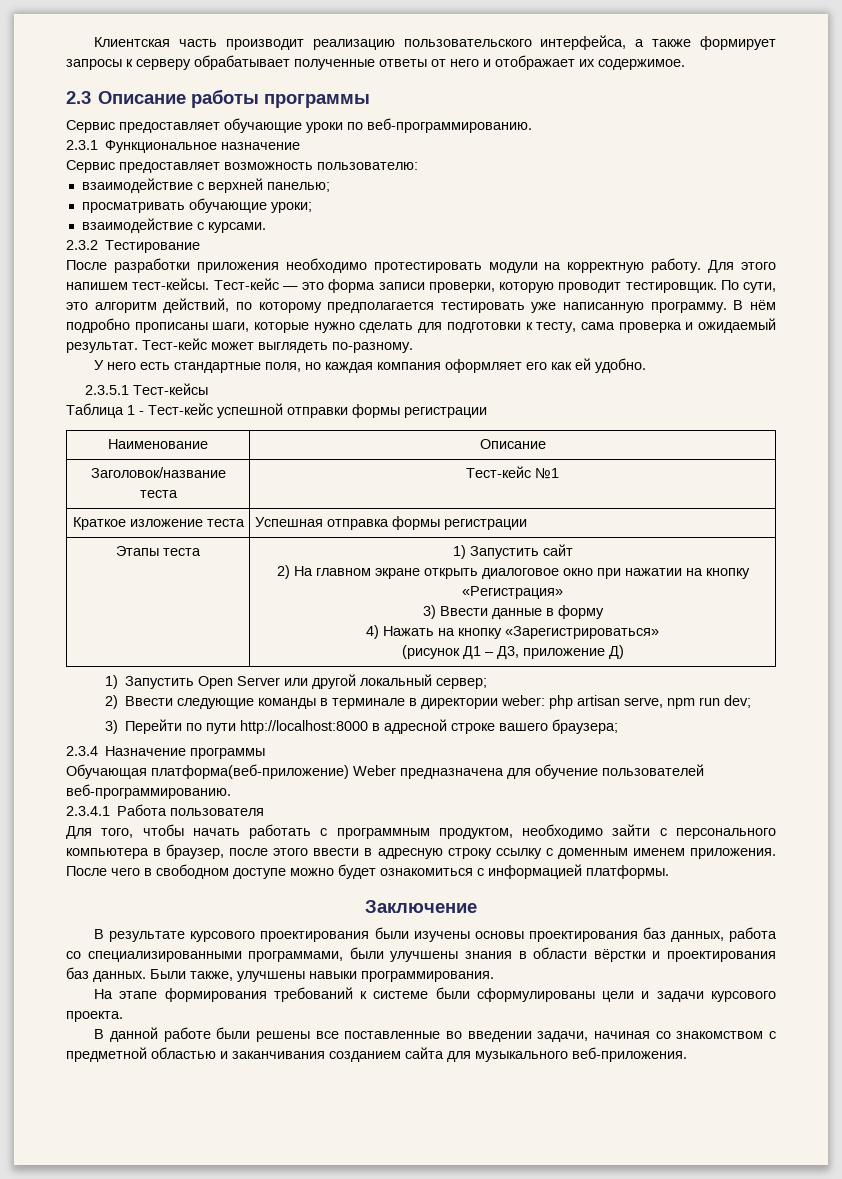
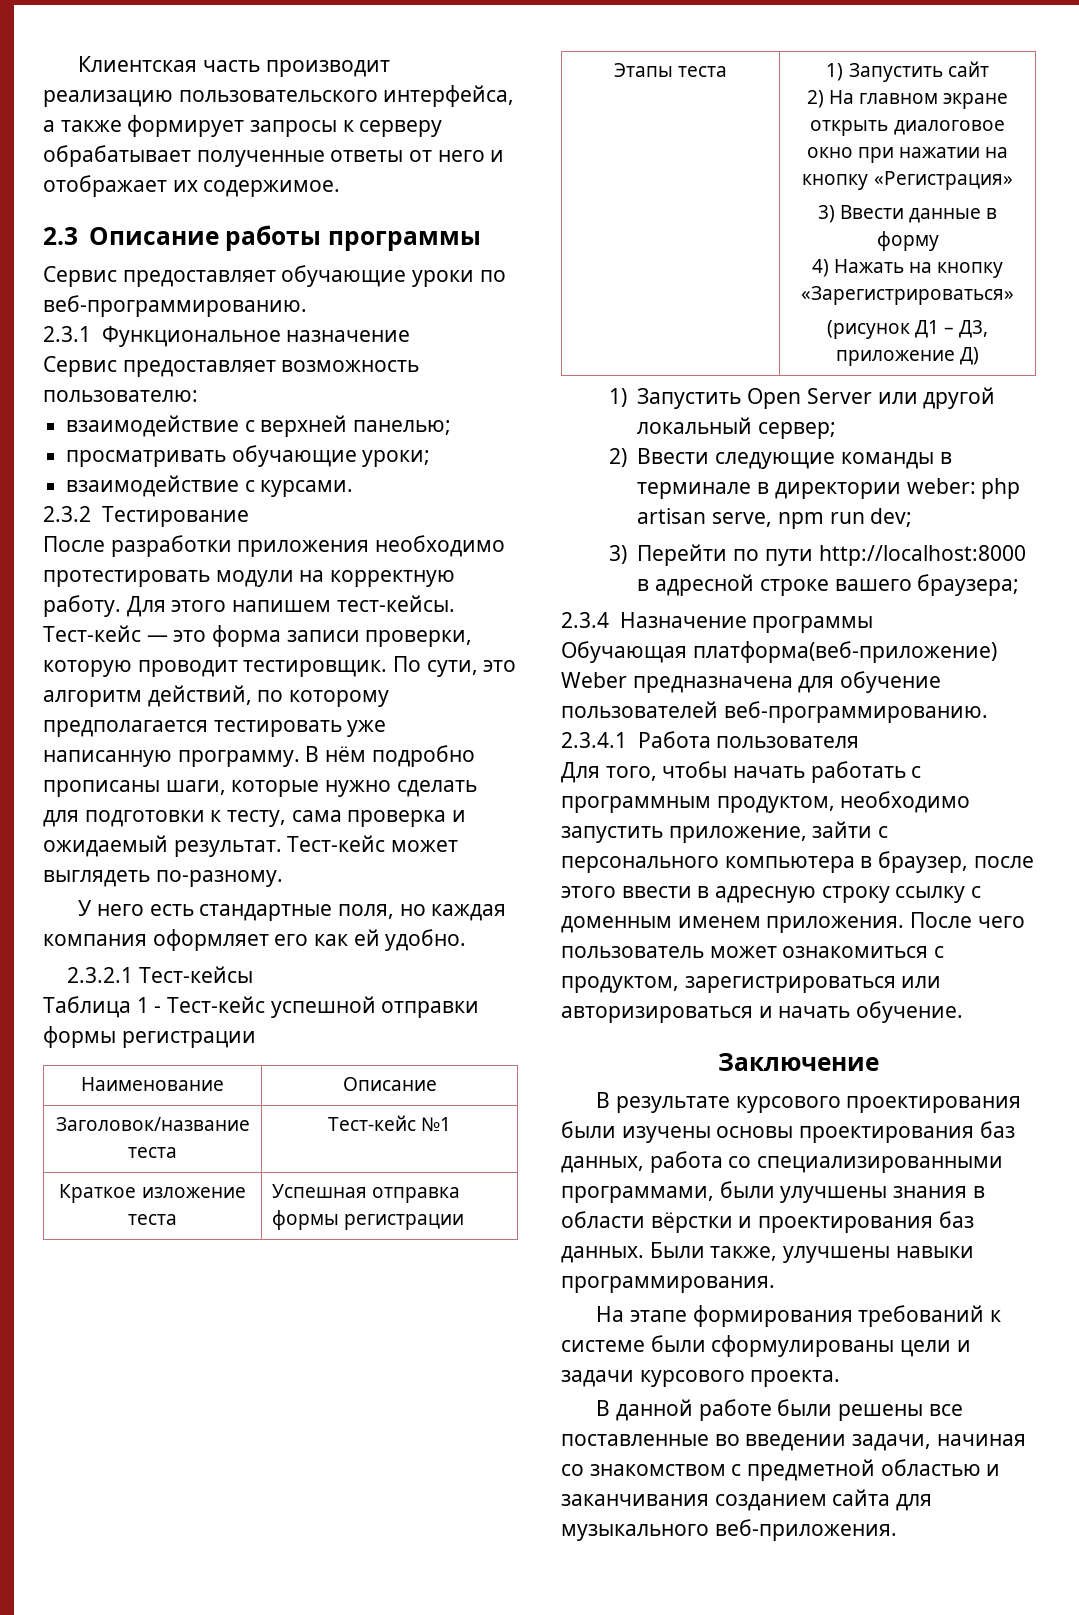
[85,385,130,395] 2.3.5.1 -> [66,967,133,983] 2.3.2.1
(604, 831) none -> [561,826,807,843] запустить приложение,
[144,864,669,879] в свободном доступе можно будет ознакомиться с информацией платформы. -> [561,946,945,958] [561,976,942,993] [561,1001,964,1023] пользователь может ознакомиться с продуктом, зарегистрироваться или авторизироваться и начать обучение.

